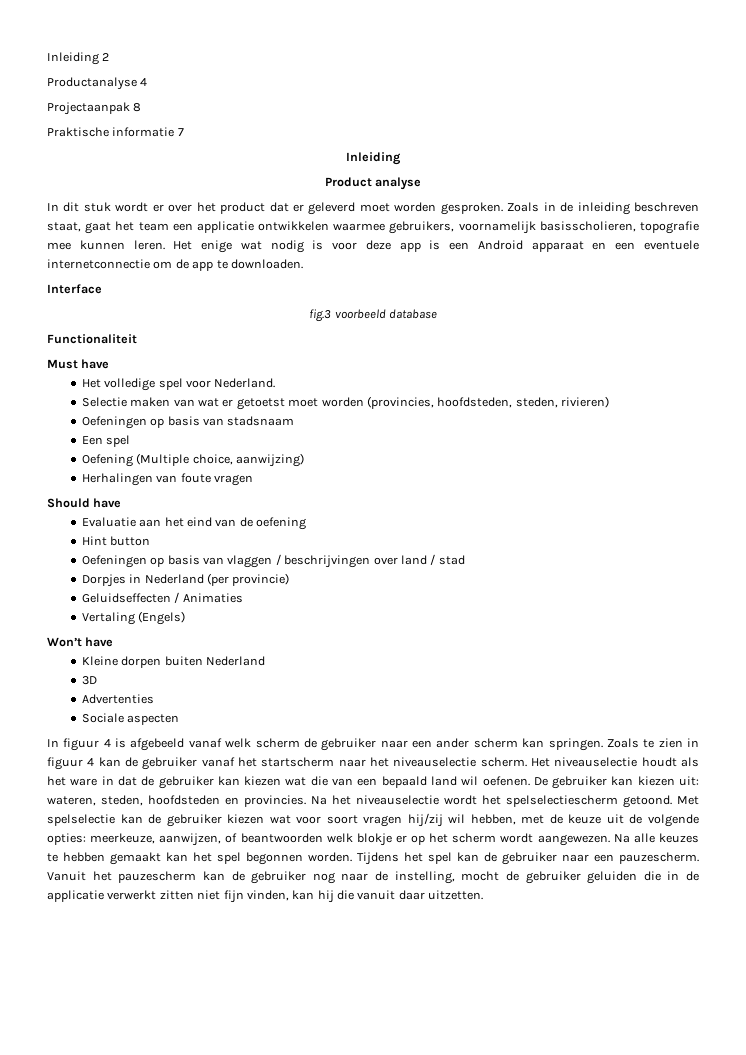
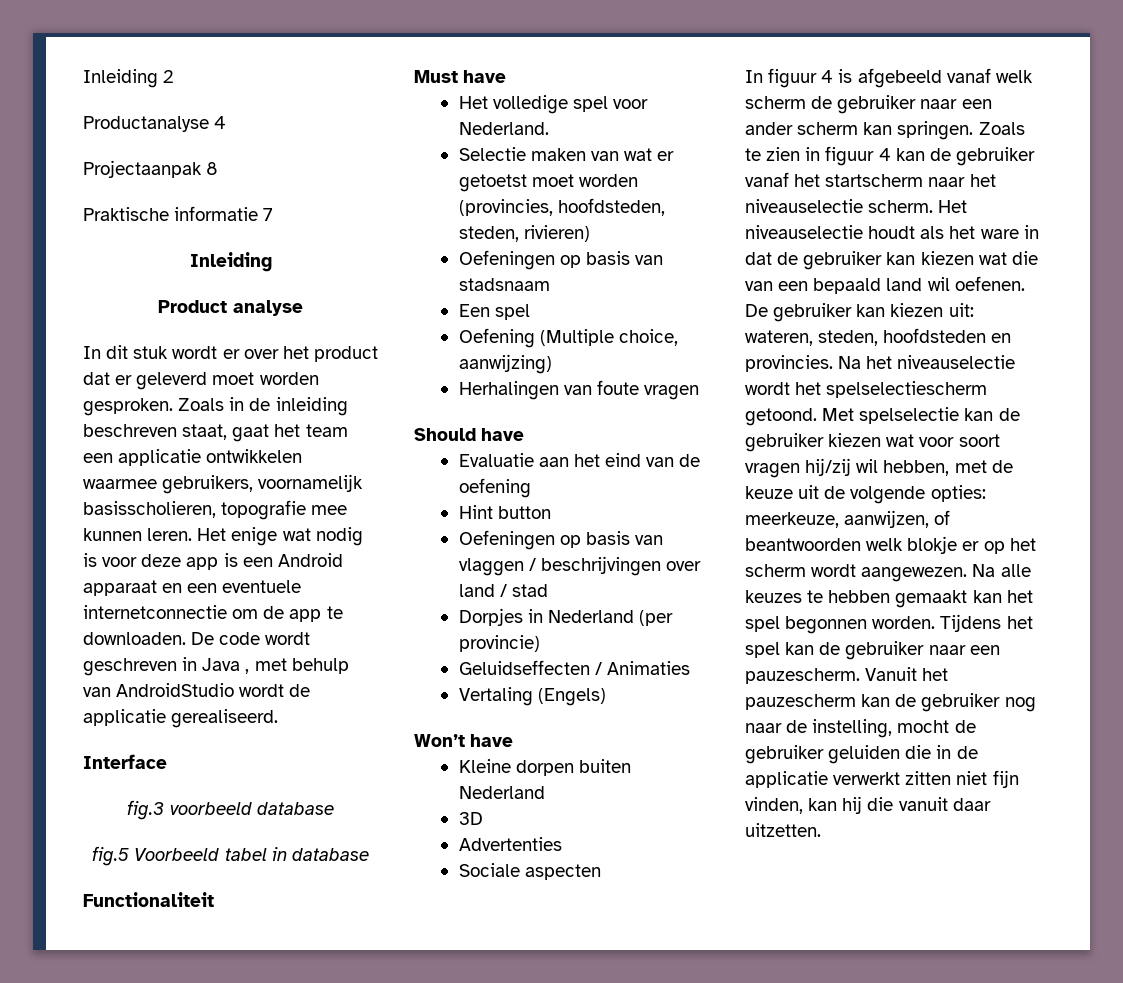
(303, 264) none -> [191,632,311,645] [83,657,349,676] [83,683,311,697] [83,709,279,728] De code wordt geschreven in Java , met behulp van AndroidStudio wordt de applicatie gerealiseerd.
(437, 314) none -> [92,846,369,866] // fig.5 Voorbeeld tabel in database

